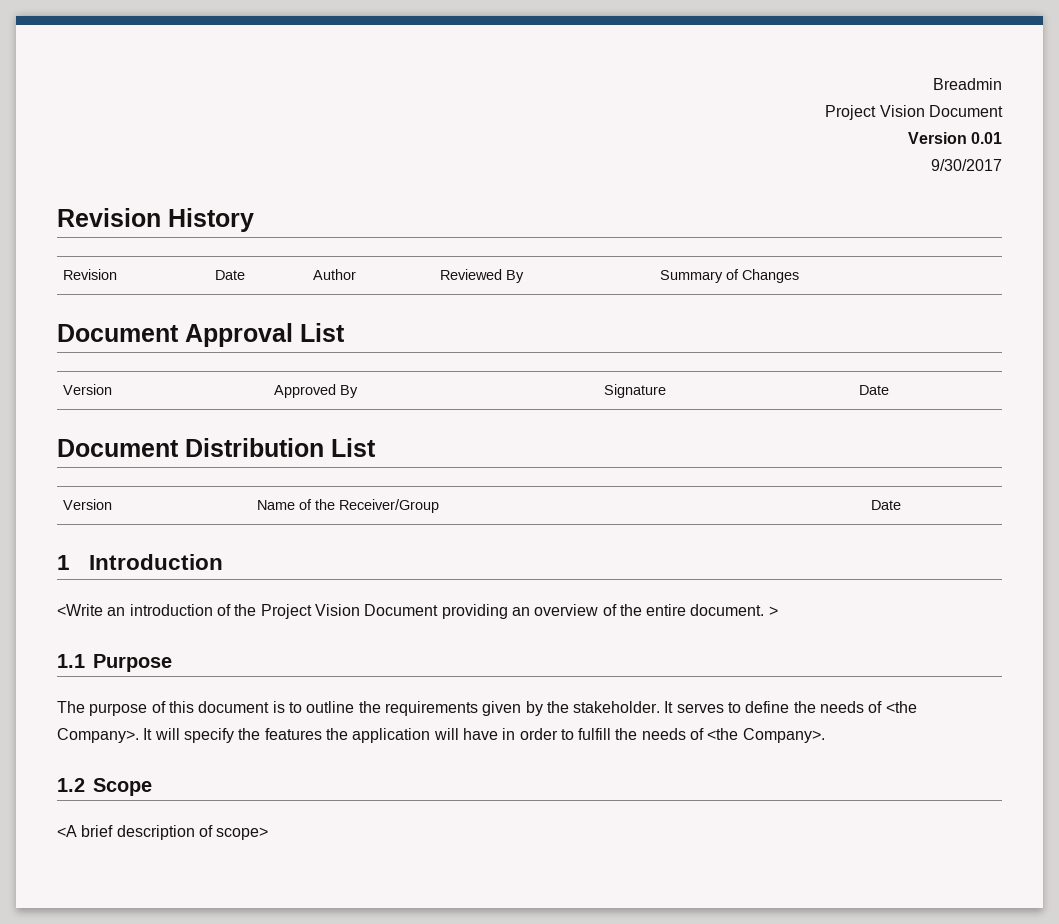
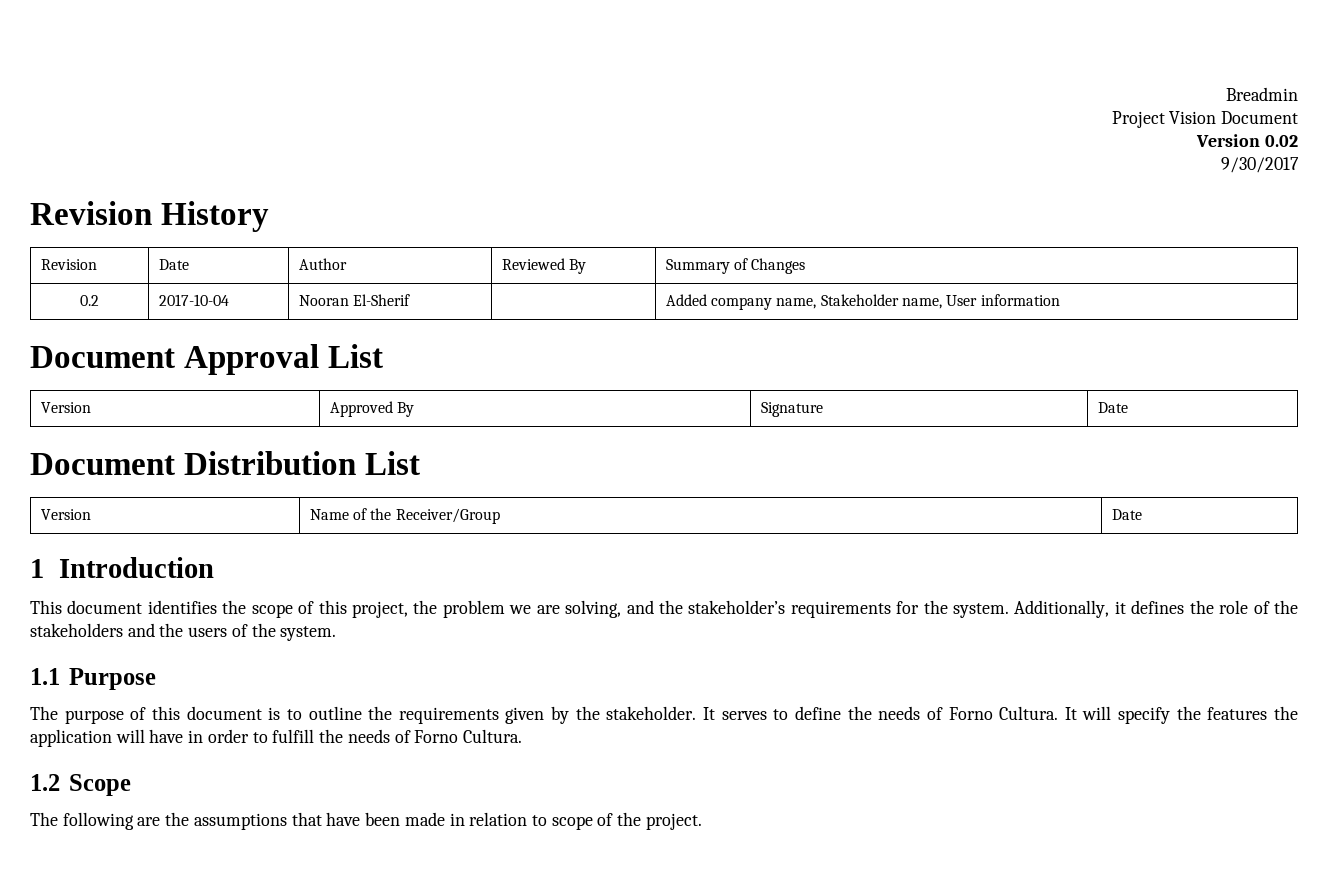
[971,132,1003,144] 0.01 -> [1265,135,1298,147] 0.02
(800, 276) none -> [80,295,99,306] [158,294,229,306] [298,294,411,306] [665,294,1060,310] // 0.2 | 2017-10-04 | Nooran El-Sherif | | Added company name, Stakeholder name, User information
[57,604,778,619] <Write an introduction of the Project Vision Document providing an overview of the entire document. > -> [30,600,1298,618] [30,623,337,641] This document identifies the scope of this project, the problem we are solving, and the stakeholder’s requirements for the system. Additionally, it defines the role of the stakeholders and the users of the system.
[885,701,917,713] [57,728,139,743] <the Company>. -> [948,706,1059,720] Forno Cultura.
[707,728,825,743] <the Company>. -> [414,729,522,743] Forno Cultura.
[57,825,269,840] <A brief description of scope> -> [30,812,702,830] The following are the assumptions that have been made in relation to scope of the project.

